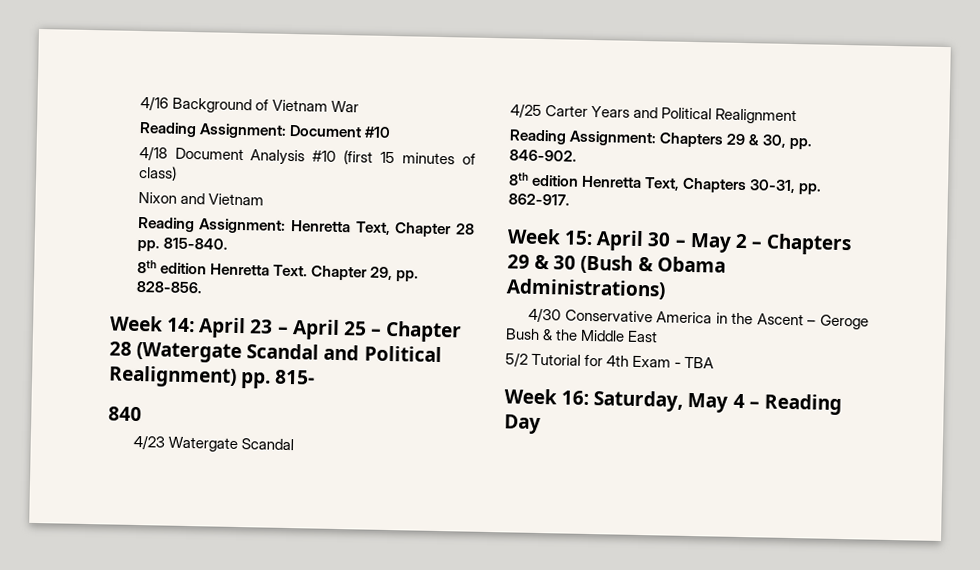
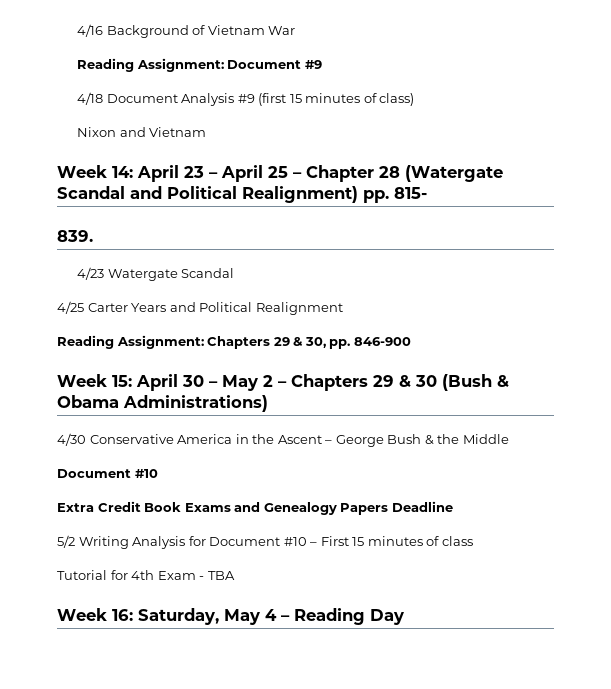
[363,126,391,138] #10 -> [304,60,322,69] #9
[312,150,337,162] #10 -> [237,94,255,103] #9
[137,216,475,238] [136,237,228,252] [136,259,419,282] [135,280,202,294] // Reading Assignment: Henretta Text, Chapter 28 pp. 815-840. // 8th edition Henretta Text. Chapter 29, pp. 828-856. -> (207, 132) none
[108,406,142,422] 840 -> [57,230,93,242] 839.
[509,149,577,162] [508,172,823,195] [508,193,570,206] 846-902. // 8th edition Henretta Text, Chapters 30-31, pp. 862-917. -> [353,337,411,346] 846-900
[820,314,869,330] Geroge -> [335,435,384,447] George
[627,330,659,343] [505,352,528,367] East // 5/2 -> [57,469,158,478] [57,501,453,515] [57,535,473,549] // Document #10 // Extra Credit Book Exams and Genealogy Papers Deadline // 5/2 Writing Analysis for Document #10 – First 15 minutes of class //

